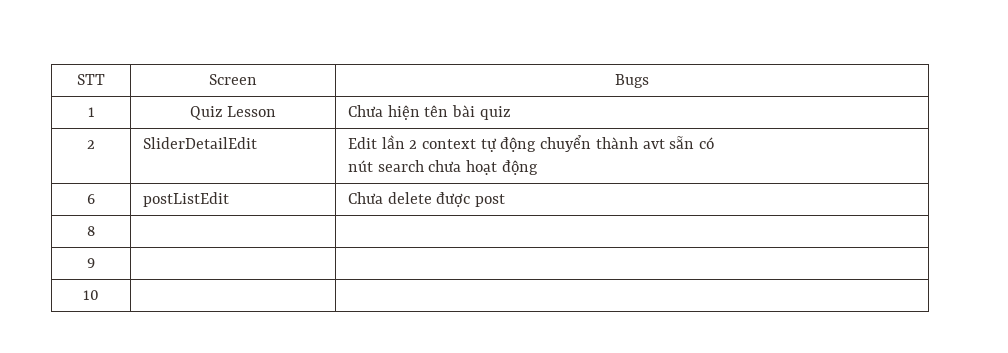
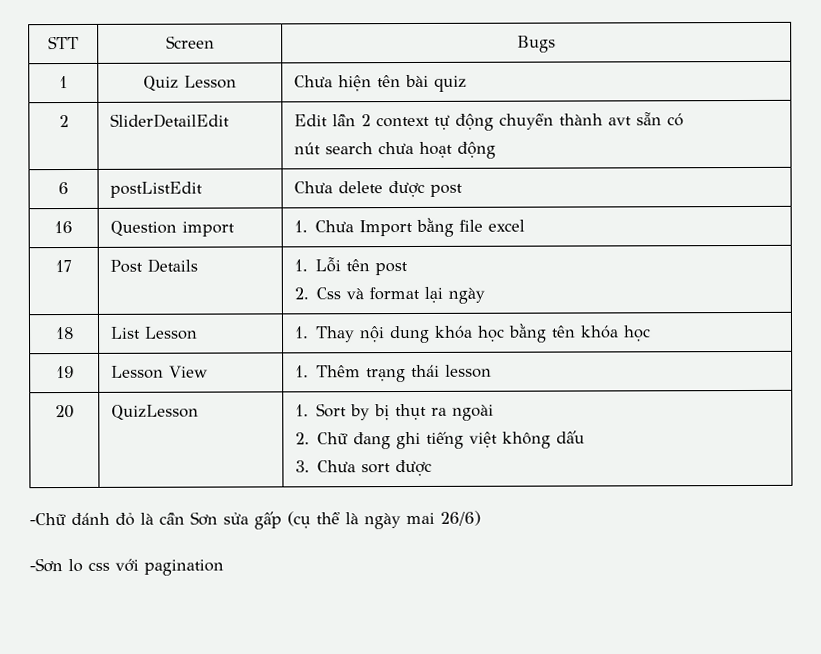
[87,226,95,236] [87,258,95,268] [83,290,99,300] 8 | | // 9 | | // 10 | | -> [54,221,73,234] [109,220,235,237] [293,217,526,237] [55,260,72,273] [109,258,198,273] [293,257,409,276] [293,286,486,304] [54,327,74,340] [109,326,198,340] [293,323,652,344] [55,366,74,379] [110,365,208,379] [294,364,493,383] [55,405,74,419] [110,404,199,420] [294,403,495,421] [294,430,586,450] [294,459,433,477] [29,510,481,530] [29,558,224,576] 16 | Question import | 1. Chưa Import bằng file excel // 17 | Post Details | 1. Lỗi tên post // 2. Css và format lại ngày // 18 | List Lesson | 1. Thay nội dung khóa học bằng tên khóa học // 19 | Lesson View | 1. Thêm trạng thái lesson // 20 | QuizLesson | 1. Sort by bị thụt ra ngoài // 2. Chữ đang ghi tiếng việt không dấu // 3. Chưa sort được // -Chữ đánh đỏ là cần Sơn sửa gấp (cụ thể là ngày mai 26/6) // -Sơn lo css với pagination

